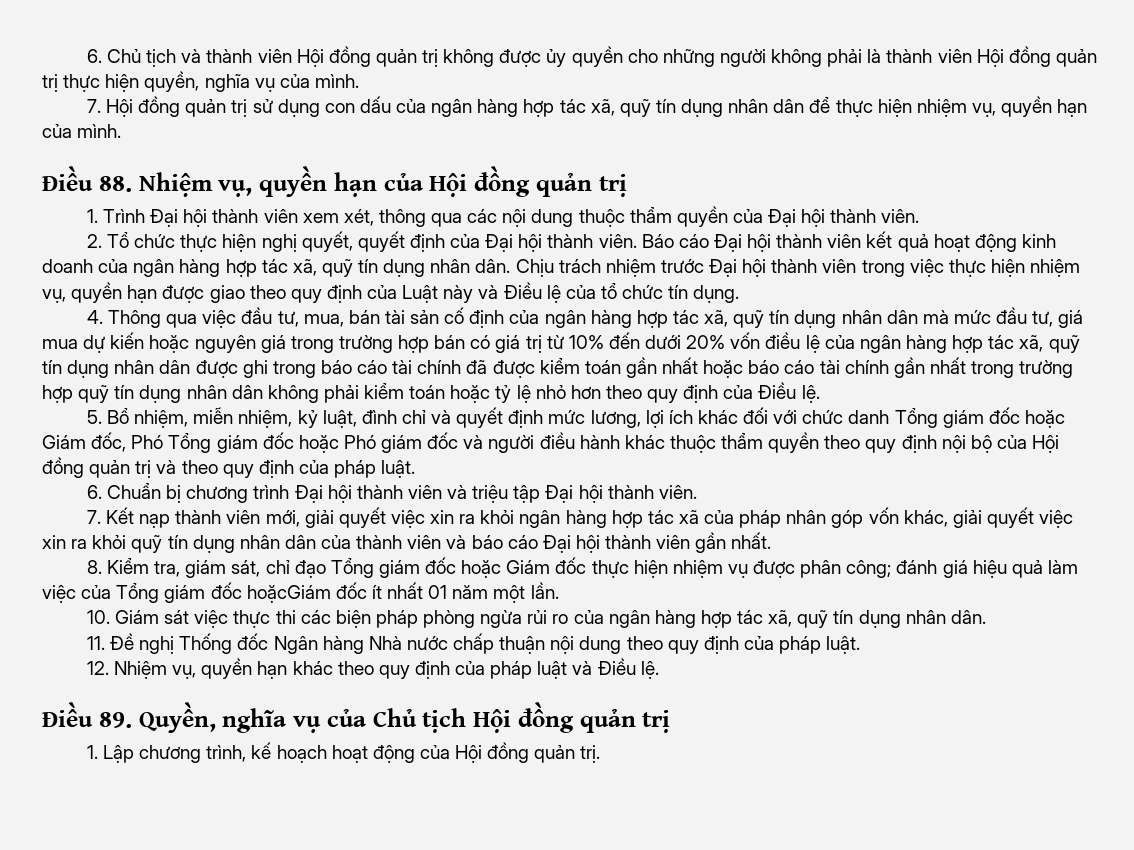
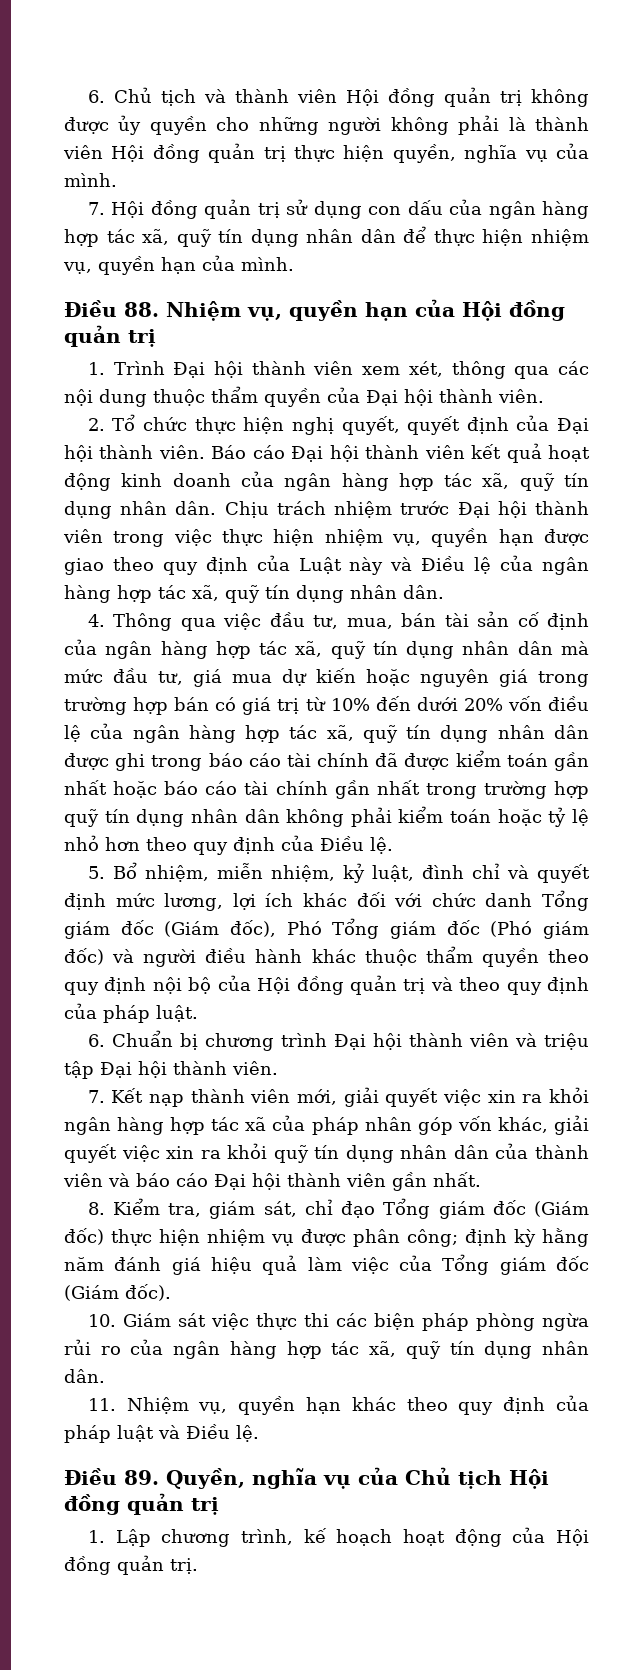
[600,282,740,303] tổ chức tín dụng. -> [542,557,590,575] [64,585,444,603] ngân hàng hợp tác xã, quỹ tín dụng nhân dân.
[1024,410,1065,428] [42,432,127,452] hoặc Giám đốc, -> [164,920,276,937] (Giám đốc),
[298,432,459,453] hoặc Phó giám đốc -> [490,921,589,939] [64,948,104,965] (Phó giám đốc)
[461,557,587,578] hoặc Giám đốc -> [534,1201,589,1217] [64,1228,104,1245] (Giám đốc)
(892, 569) none -> [465,1228,589,1247] [64,1257,104,1271] định kỳ hằng năm
[246,582,559,603] hoặcGiám đốc ít nhất 01 năm một lần. -> [64,1284,171,1301] (Giám đốc).
[110,633,861,654] [86,661,109,675] Đề nghị Thống đốc Ngân hàng Nhà nước chấp thuận nội dung theo quy định của pháp luật. // 12. -> (116, 1404) none

